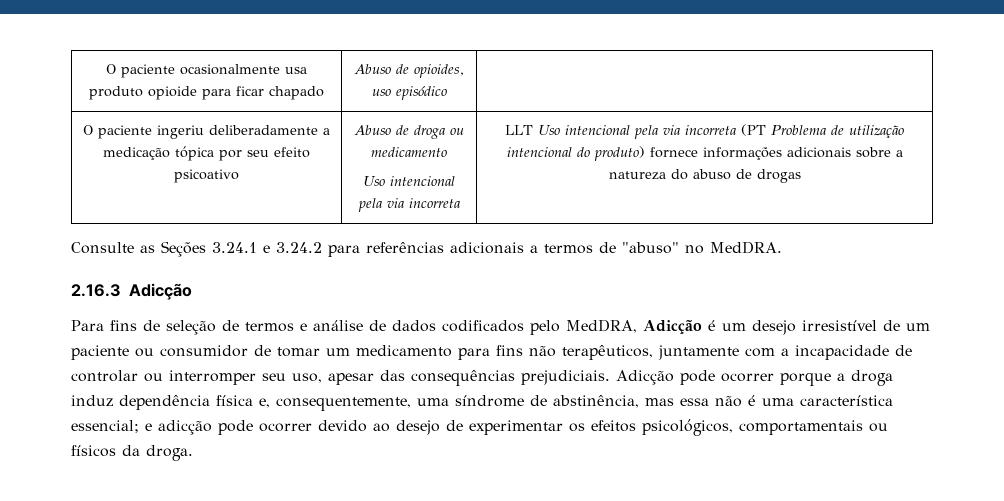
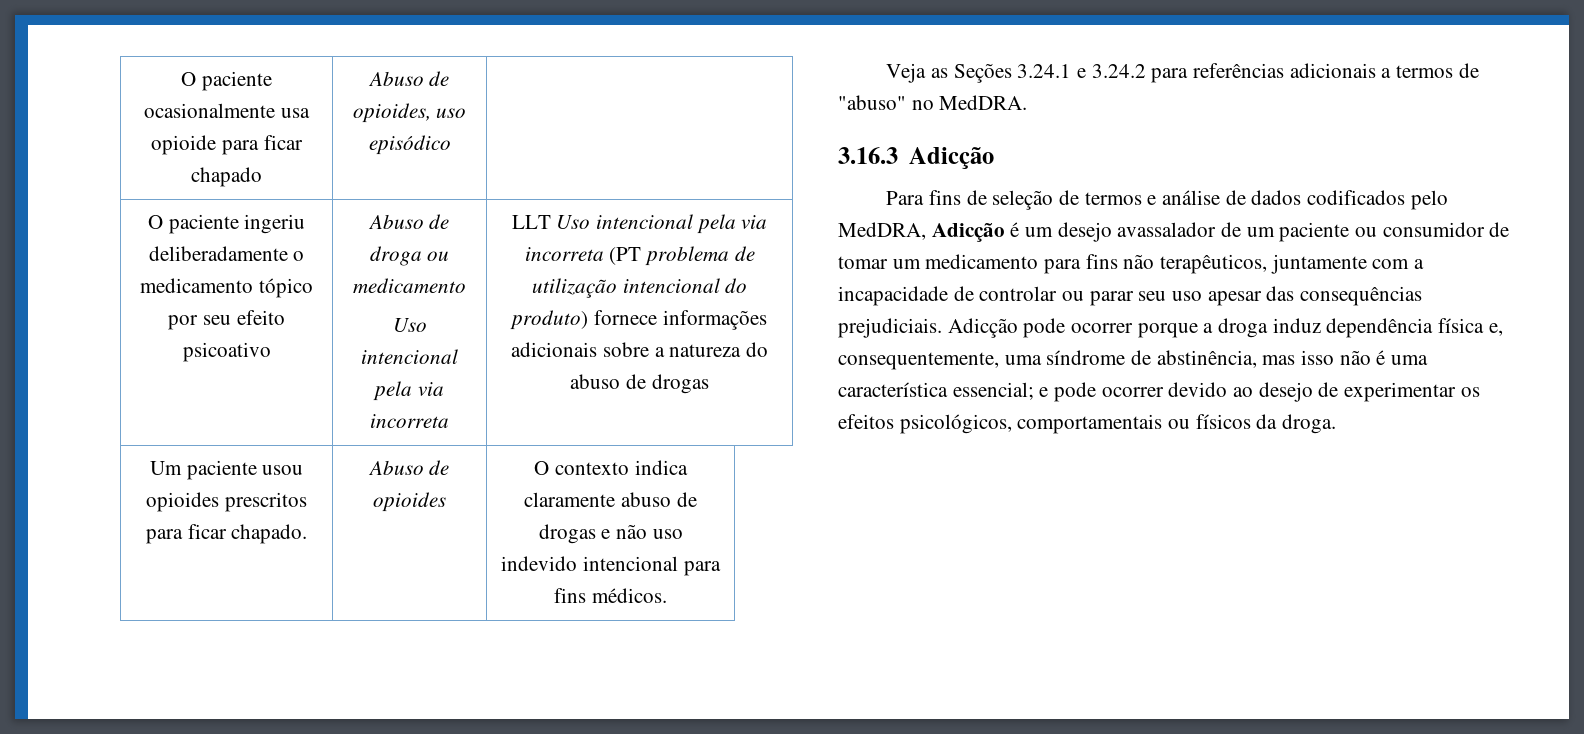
[89,86,143,100] produto -> (310, 113) none
[323,128,330,135] [103,146,214,161] a medicação tópica -> [293,251,305,261] [140,278,313,298] o medicamento tópico
[771,125,826,135] Problema -> [644,246,729,266] problema
[71,242,134,254] // Consulte -> [149,460,304,480] [146,492,307,512] [145,524,308,544] [367,460,450,475] [373,492,446,512] [534,460,688,475] [524,492,697,507] [538,524,683,544] [501,556,721,576] [554,588,667,603] [886,63,927,83] // Um paciente usou opioides prescritos para ficar chapado. | Abuso de opioides | O contexto indica claramente abuso de drogas e não uso indevido intencional para fins médicos. // Veja
[71,284,121,297] 2.16.3 -> [838,147,898,164] 3.16.3
[802,320,877,331] irresistível -> [1117,222,1217,237] avassalador
[169,370,322,385] interromper seu uso, -> [1089,291,1203,306] parar seu uso
[680,398,709,406] essa -> [1301,350,1335,365] isso
[158,420,212,435] adicção -> (1049, 392) none

